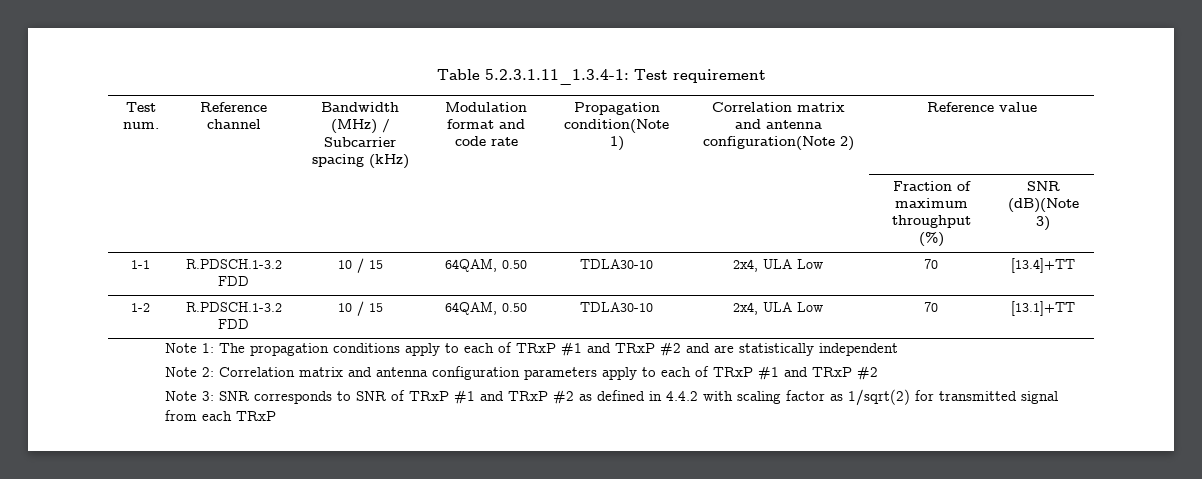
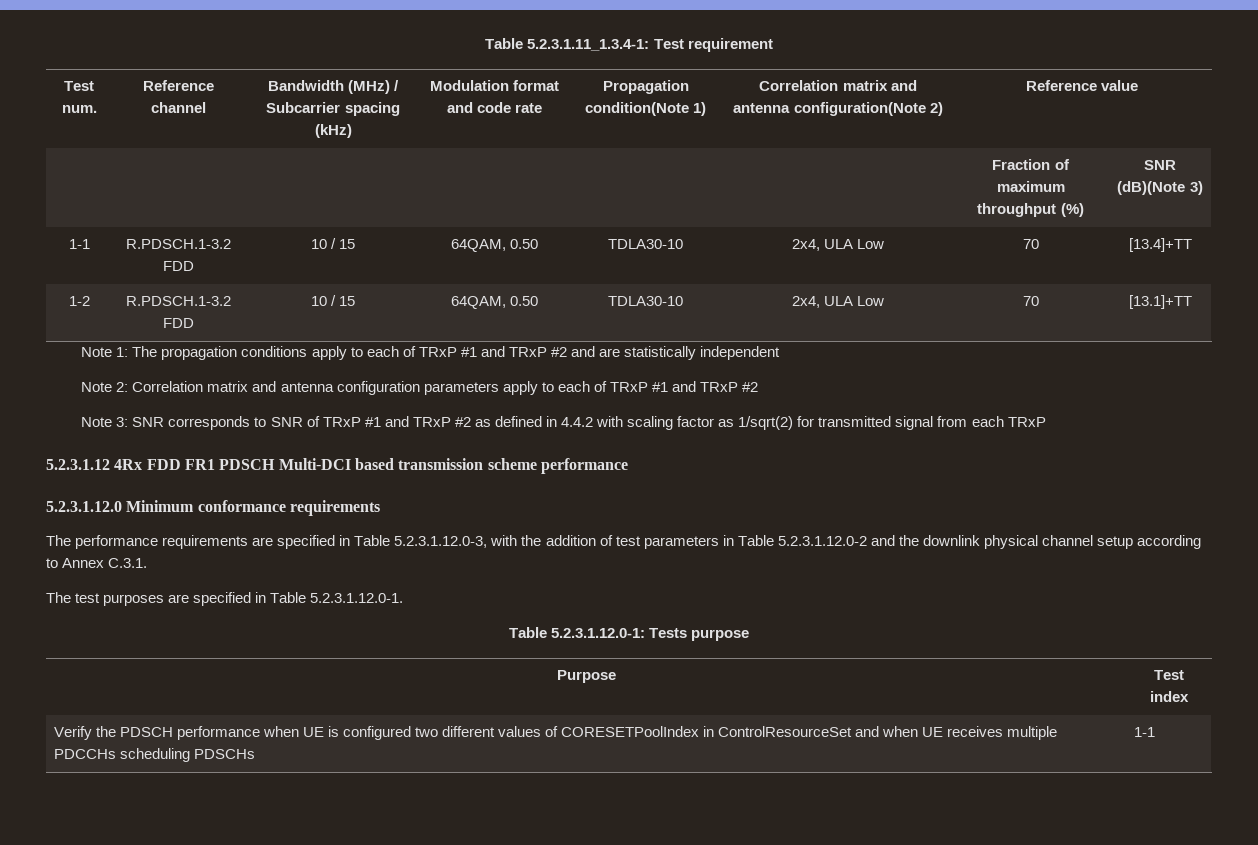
(276, 416) none -> [46,458,628,474] [46,500,380,516] [46,535,1202,549] [46,558,148,568] [46,592,404,606] [508,627,750,641] [557,670,616,683] [1154,670,1184,680] [1150,691,1189,702] [53,726,1058,740] [53,748,255,762] [1133,727,1155,737] // 5.2.3.1.12 4Rx FDD FR1 PDSCH Multi-DCI based transmission scheme performance // 5.2.3.1.12.0 Minimum conformance requirements // The performance requirements are specified in Table 5.2.3.1.12.0-3, with the addition of test parameters in Table 5.2.3.1.12.0-2 and the downlink physical channel setup according to Annex C.3.1. // The test purposes are specified in Table 5.2.3.1.12.0-1. // Table 5.2.3.1.12.0-1: Tests purpose // Purpose | Test index // Verify the PDSCH performance when UE is configured two different values of CORESETPoolIndex in ControlResourceSet and when UE receives multiple PDCCHs scheduling PDSCHs | 1-1

